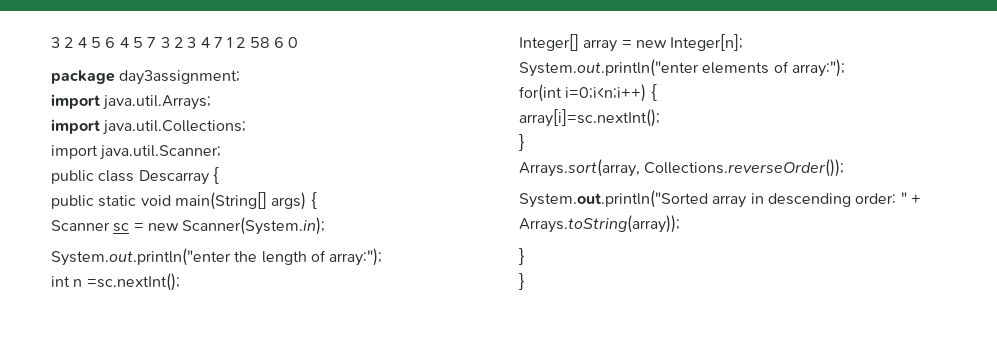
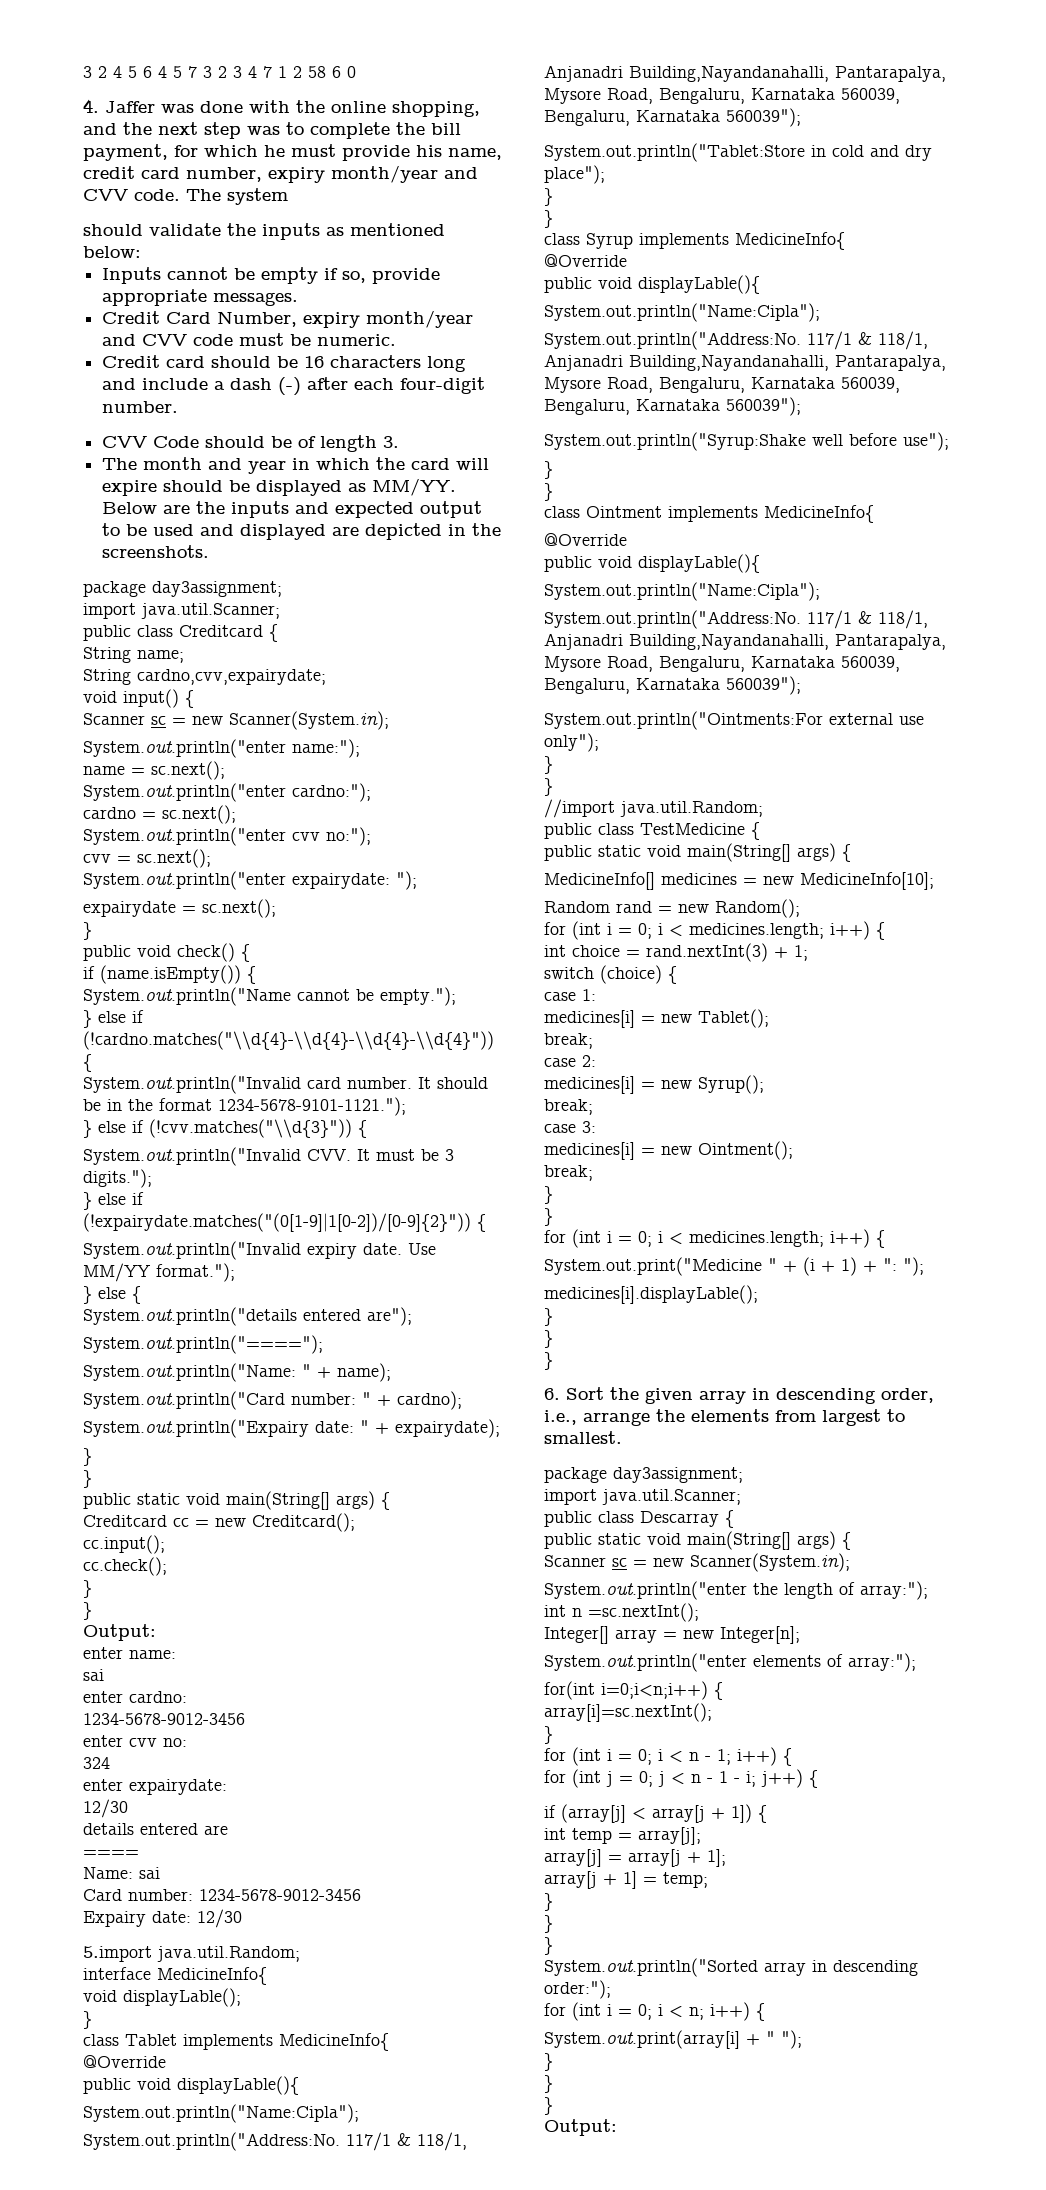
[51,70,241,85] [51,94,212,110] [51,119,247,135] package day3assignment; // import java.util.Arrays; // import java.util.Collections; -> [83,99,480,117] [83,122,461,139] [83,144,502,161] [83,165,478,183] [83,188,288,205] [83,223,445,240] [83,246,141,258] [102,267,441,284] [102,289,299,306] [102,310,474,328] [102,333,397,346] [102,355,467,372] [102,377,486,396] [102,401,179,413] [102,435,400,452] [102,457,490,474] [102,478,457,496] [102,501,483,518] [102,523,502,540] [102,545,210,558] [83,581,282,597] [83,603,280,619] [83,624,278,642] [83,647,184,663] [83,669,326,685] [83,689,194,708] [83,711,389,730] [83,739,360,758] [83,761,225,780] [83,783,371,802] [83,805,236,824] [83,827,371,846] [83,849,211,868] [83,871,417,890] [83,899,276,918] [83,922,92,940] [83,943,250,962] [83,965,256,984] [83,987,456,1006] [83,1010,144,1028] [83,1031,494,1050] [83,1054,92,1072] [83,1075,488,1094] [83,1097,406,1116] [83,1119,367,1138] [83,1147,454,1166] [83,1169,152,1188] [83,1192,144,1210] [83,1213,486,1232] [83,1241,436,1260] [83,1263,235,1282] [83,1286,141,1304] [83,1307,412,1326] [83,1335,323,1354] [83,1363,391,1382] [83,1391,462,1410] [83,1419,500,1438] [83,1448,92,1466] [83,1470,92,1488] [83,1491,390,1510] [83,1513,355,1532] [83,1535,165,1554] [83,1557,167,1576] [83,1580,92,1598] [83,1602,92,1620] [83,1624,156,1641] [83,1647,176,1659] [83,1669,104,1681] [83,1691,187,1703] [83,1713,245,1725] [83,1735,187,1747] [83,1757,110,1769] [83,1779,227,1795] [83,1799,128,1818] [83,1823,228,1835] [83,1850,139,1857] [83,1867,160,1879] [83,1889,361,1901] [83,1909,242,1928] [83,1946,300,1962] [83,1967,267,1985] [83,1988,241,2007] [83,2011,92,2029] [83,2033,389,2051] [83,2055,166,2068] [83,2076,299,2095] [83,2104,359,2123] [83,2132,467,2151] [544,65,946,82] [544,88,900,104] [544,108,801,127] [544,143,932,162] [544,165,605,184] [544,188,553,206] [544,210,553,228] [544,232,845,250] [544,254,627,267] [544,275,760,294] [544,303,820,322] [544,331,928,350] [544,354,946,371] [544,377,900,393] [544,397,801,416] [544,432,949,451] [544,461,553,479] [544,483,553,501] [544,505,874,523] [544,533,627,546] [544,554,760,573] [544,582,820,601] [544,610,928,629] [544,633,946,650] [544,656,900,672] [544,676,801,695] [544,711,924,730] [544,733,599,752] [544,756,553,774] [544,778,553,796] [544,799,763,818] [544,822,760,840] [544,843,851,862] [544,872,934,890] [544,899,800,918] [544,921,885,940] [544,943,808,962] [544,965,677,984] [544,989,596,1001] [544,1009,769,1028] [544,1033,593,1049] [544,1055,596,1067] [544,1075,764,1094] [544,1099,593,1115] [544,1121,596,1133] [544,1141,793,1160] [544,1165,593,1181] [544,1186,553,1204] [544,1208,553,1226] [544,1229,885,1248] [544,1257,924,1276] [544,1285,758,1304] [544,1308,553,1326] [544,1330,553,1348] [544,1352,553,1370] [544,1387,934,1404] [544,1409,905,1426] [544,1431,622,1444] [544,1467,743,1483] 4. Jaffer was done with the online shopping, and the next step was to complete the bill payment, for which he must provide his name, credit card number, expiry month/year and CVV code. The system // should validate the inputs as mentioned below: // Inputs cannot be empty if so, provide appropriate messages. // Credit Card Number, expiry month/year and CVV code must be numeric. // Credit card should be 16 characters long and include a dash (-) after each four-digit number. // CVV Code should be of length 3. // The month and year in which the card will expire should be displayed as MM/YY. Below are the inputs and expected output to be used and displayed are depicted in the screenshots. // package day3assignment; // import java.util.Scanner; // public class Creditcard { // String name; // String cardno,cvv,expairydate; // void input() { // Scanner sc = new Scanner(System.in); // System.out.println("enter name:"); // name = sc.next(); // System.out.println("enter cardno:"); // cardno = sc.next(); // System.out.println("enter cvv no:"); // cvv = sc.next(); // System.out.println("enter expairydate: "); // expairydate = sc.next(); // } // public void check() { // if (name.isEmpty()) { // System.out.println("Name cannot be empty."); // } else if (!cardno.matches("\\d{4}-\\d{4}-\\d{4}-\\d{4}")) { // System.out.println("Invalid card number. It should be in the format 1234-5678-9101-1121."); // } else if (!cvv.matches("\\d{3}")) { // System.out.println("Invalid CVV. It must be 3 digits."); // } else if (!expairydate.matches("(0[1-9]|1[0-2])/[0-9]{2}")) { // System.out.println("Invalid expiry date. Use MM/YY format."); // } else { // System.out.println("details entered are"); // System.out.println("===="); // System.out.println("Name: " + name); // System.out.println("Card number: " + cardno); // System.out.println("Expairy date: " + expairydate); // } // } // public static void main(String[] args) { // Creditcard cc = new Creditcard(); // cc.input(); // cc.check(); // } // } // Output: // enter name: // sai // enter cardno: // 1234-5678-9012-3456 // enter cvv no: // 324 // enter expairydate: // 12/30 // details entered are // ==== // Name: sai // Card number: 1234-5678-9012-3456 // Expairy date: 12/30 // 5.import java.util.Random; // interface MedicineInfo{ // void displayLable(); // } // class Tablet implements MedicineInfo{ // @Override // public void displayLable(){ // System.out.println("Name:Cipla"); // System.out.println("Address:No. 117/1 & 118/1, Anjanadri Building,Nayandanahalli, Pantarapalya, Mysore Road, Bengaluru, Karnataka 560039, Bengaluru, Karnataka 560039"); // System.out.println("Tablet:Store in cold and dry place"); // } // } // class Syrup implements MedicineInfo{ // @Override // public void displayLable(){ // System.out.println("Name:Cipla"); // System.out.println("Address:No. 117/1 & 118/1, Anjanadri Building,Nayandanahalli, Pantarapalya, Mysore Road, Bengaluru, Karnataka 560039, Bengaluru, Karnataka 560039"); // System.out.println("Syrup:Shake well before use"); // } // } // class Ointment implements MedicineInfo{ // @Override // public void displayLable(){ // System.out.println("Name:Cipla"); // System.out.println("Address:No. 117/1 & 118/1, Anjanadri Building,Nayandanahalli, Pantarapalya, Mysore Road, Bengaluru, Karnataka 560039, Bengaluru, Karnataka 560039"); // System.out.println("Ointments:For external use only"); // } // } // //import java.util.Random; // public class TestMedicine { // public static void main(String[] args) { // MedicineInfo[] medicines = new MedicineInfo[10]; // Random rand = new Random(); // for (int i = 0; i < medicines.length; i++) { // int choice = rand.nextInt(3) + 1; // switch (choice) { // case 1: // medicines[i] = new Tablet(); // break; // case 2: // medicines[i] = new Syrup(); // break; // case 3: // medicines[i] = new Ointment(); // break; // } // } // for (int i = 0; i < medicines.length; i++) { // System.out.print("Medicine " + (i + 1) + ": "); // medicines[i].displayLable(); // } // } // } // 6. Sort the given array in descending order, i.e., arrange the elements from largest to smallest. // package day3assignment;
[519,159,845,177] [519,190,921,208] [519,215,680,233] [519,248,525,265] [519,273,525,290] Arrays.sort(array, Collections.reverseOrder()); // System.out.println("Sorted array in descending order: " + Arrays.toString(array)); // } // } -> [544,1747,792,1766] [544,1769,818,1788] [544,1804,767,1823] [544,1827,701,1845] [544,1849,726,1867] [544,1871,708,1889] [544,1893,553,1911] [544,1915,553,1933] [544,1937,553,1955] [544,1958,918,1977] [544,1980,611,1999] [544,2002,765,2021] [544,2030,802,2049] [544,2053,553,2071] [544,2075,553,2093] [544,2097,553,2115] [544,2119,617,2136] for (int i = 0; i < n - 1; i++) { // for (int j = 0; j < n - 1 - i; j++) { // if (array[j] < array[j + 1]) { // int temp = array[j]; // array[j] = array[j + 1]; // array[j + 1] = temp; // } // } // } // System.out.println("Sorted array in descending order:"); // for (int i = 0; i < n; i++) { // System.out.print(array[i] + " "); // } // } // } // Output:

